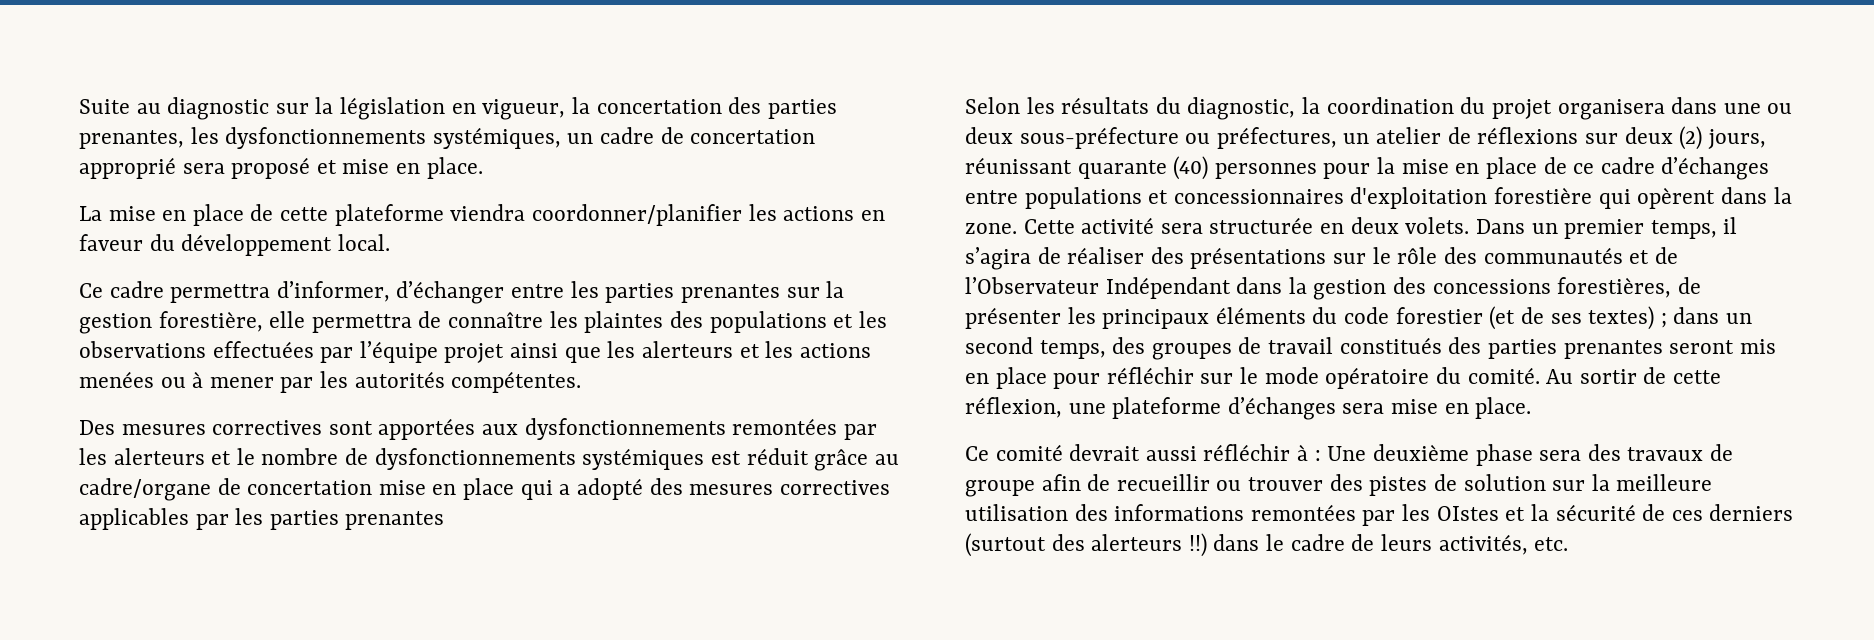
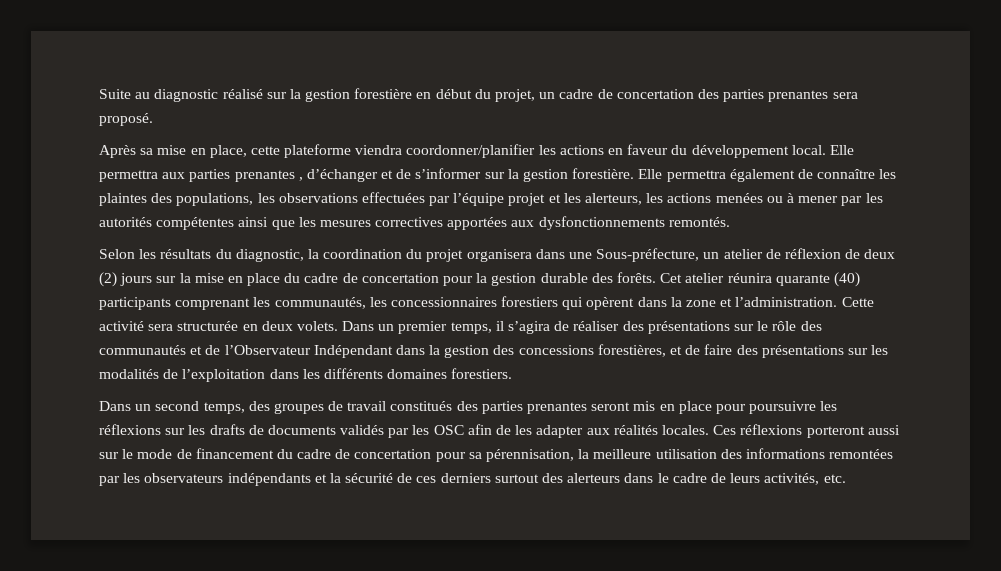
[275,97,837,120] [79,127,816,149] [79,157,483,179] [79,204,274,226] sur la législation en vigueur, la concertation des parties prenantes, les dysfonctionnements systémiques, un cadre de concertation approprié sera proposé et mise en place. // La mise en place de -> [222,88,858,102] [99,113,153,126] [99,145,247,158] réalisé sur la gestion forestière en début du projet, un cadre de concertation des parties prenantes sera proposé. // Après sa mise en place,
[79,281,845,304] [79,311,412,334] // Ce cadre permettra d’informer, d’échanger entre les parties prenantes sur la gestion forestière, elle permettra -> [829,145,854,155] [99,168,795,182] Elle permettra aux parties prenantes , d’échanger et de s’informer sur la gestion forestière. Elle permettra également
[709,311,854,333] populations et -> [176,193,254,206] populations,
[510,341,760,363] ainsi que les alerteurs et -> [548,193,643,205] et les alerteurs,
[451,371,582,393] [79,420,373,435] compétentes. // Des mesures correctives sont -> [156,217,444,230] compétentes ainsi que les mesures correctives
[732,418,877,440] [79,448,899,471] [79,478,890,501] [79,508,445,530] remontées par les alerteurs et le nombre de dysfonctionnements systémiques est réduit grâce au cadre/organe de concertation mise en place qui a adopté des mesures correctives applicables par les parties prenantes -> [668,217,730,227] remontés.
[1767,103,1793,114] [965,126,1766,150] [965,156,1770,180] [965,187,1593,209] ou deux sous-préfecture ou préfectures, un atelier de réflexions sur deux (2) jours, réunissant quarante (40) personnes pour la mise en place de ce cadre d’échanges entre populations et concessionnaires d'exploitation forestière -> [596,248,896,262] [99,272,860,287] [99,296,559,310] Sous-préfecture, un atelier de réflexion de deux (2) jours sur la mise en place du cadre de concertation pour la gestion durable des forêts. Cet atelier réunira quarante (40) participants comprenant les communautés, les concessionnaires forestiers
[965,223,1017,234] zone. -> [686,297,838,307] zone et l’administration.
[1677,277,1701,294] [965,306,1720,330] de présenter les principaux éléments du code forestier (et de ses textes) ; dans -> [670,344,889,358] [99,368,513,382] [99,401,131,411] et de faire des présentations sur les modalités de l’exploitation dans les différents domaines forestiers. // Dans
[1106,367,1721,389] [965,397,1532,420] [965,444,1733,466] [965,474,1586,497] réfléchir sur le mode opératoire du comité. Au sortir de cette réflexion, une plateforme d’échanges sera mise en place. // Ce comité devrait aussi réfléchir à : Une deuxième phase sera des travaux de groupe afin de recueillir ou trouver des pistes de solution sur -> [749,401,838,414] [99,424,900,438] [99,448,575,462] poursuivre les réflexions sur les drafts de documents validés par les OSC afin de les adapter aux réalités locales. Ces réflexions porteront aussi sur le mode de financement du cadre de concertation pour sa pérennisation,
[1436,506,1499,521] OIstes -> [144,473,311,486] observateurs indépendants
[965,533,1046,557] (surtout -> [494,474,539,483] surtout
[1188,533,1207,557] !!) -> (621, 478) none

